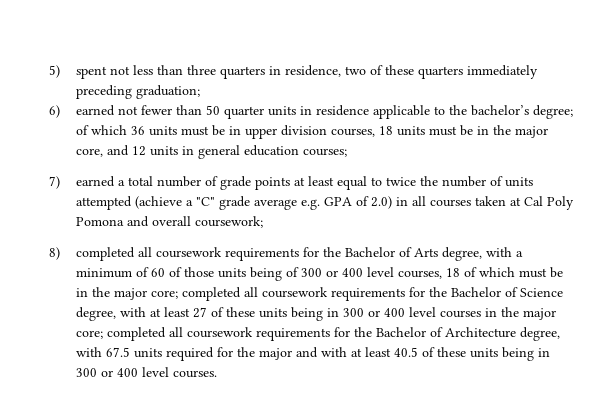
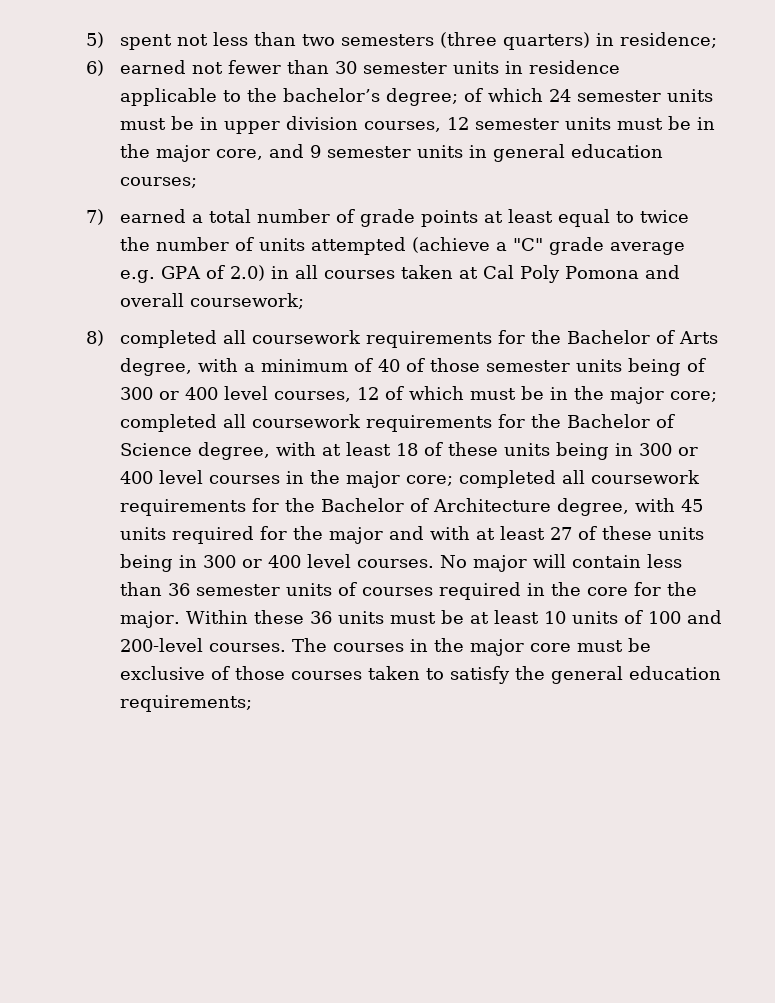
[187,65,539,79] [76,85,201,99] three quarters in residence, two of these quarters immediately preceding graduation; -> [301,32,717,50] two semesters (three quarters) in residence;
[206,105,265,119] 50 quarter -> [334,61,447,74] 30 semester
[131,126,146,135] 36 -> [548,89,661,102] 24 semester
[379,126,394,135] 18 -> [446,117,559,130] 12 semester
[132,146,147,156] 12 -> [309,145,411,158] 9 semester
[151,267,215,277] 60 of those -> [377,358,570,372] 40 of those semester
[446,268,461,277] 18 -> [356,387,379,400] 12
[193,307,208,318] 27 -> [395,443,418,456] 18
[106,347,131,357] 67.5 -> [680,499,703,512] 45
[394,347,419,357] 40.5 -> [549,527,572,540] 27
(218, 374) none -> [439,554,682,572] [119,582,697,600] [119,610,722,628] [119,638,651,656] [119,666,721,684] [119,695,252,712] No major will contain less than 36 semester units of courses required in the core for the major. Within these 36 units must be at least 10 units of 100 and 200-level courses. The courses in the major core must be exclusive of those courses taken to satisfy the general education requirements;

